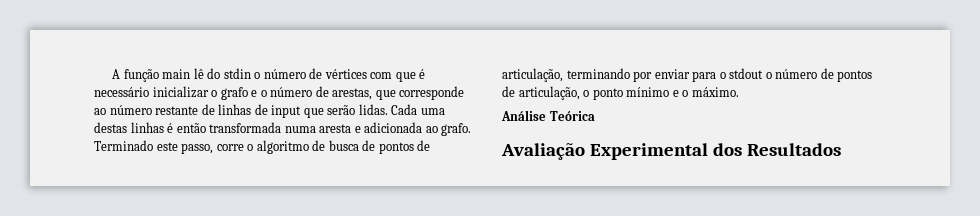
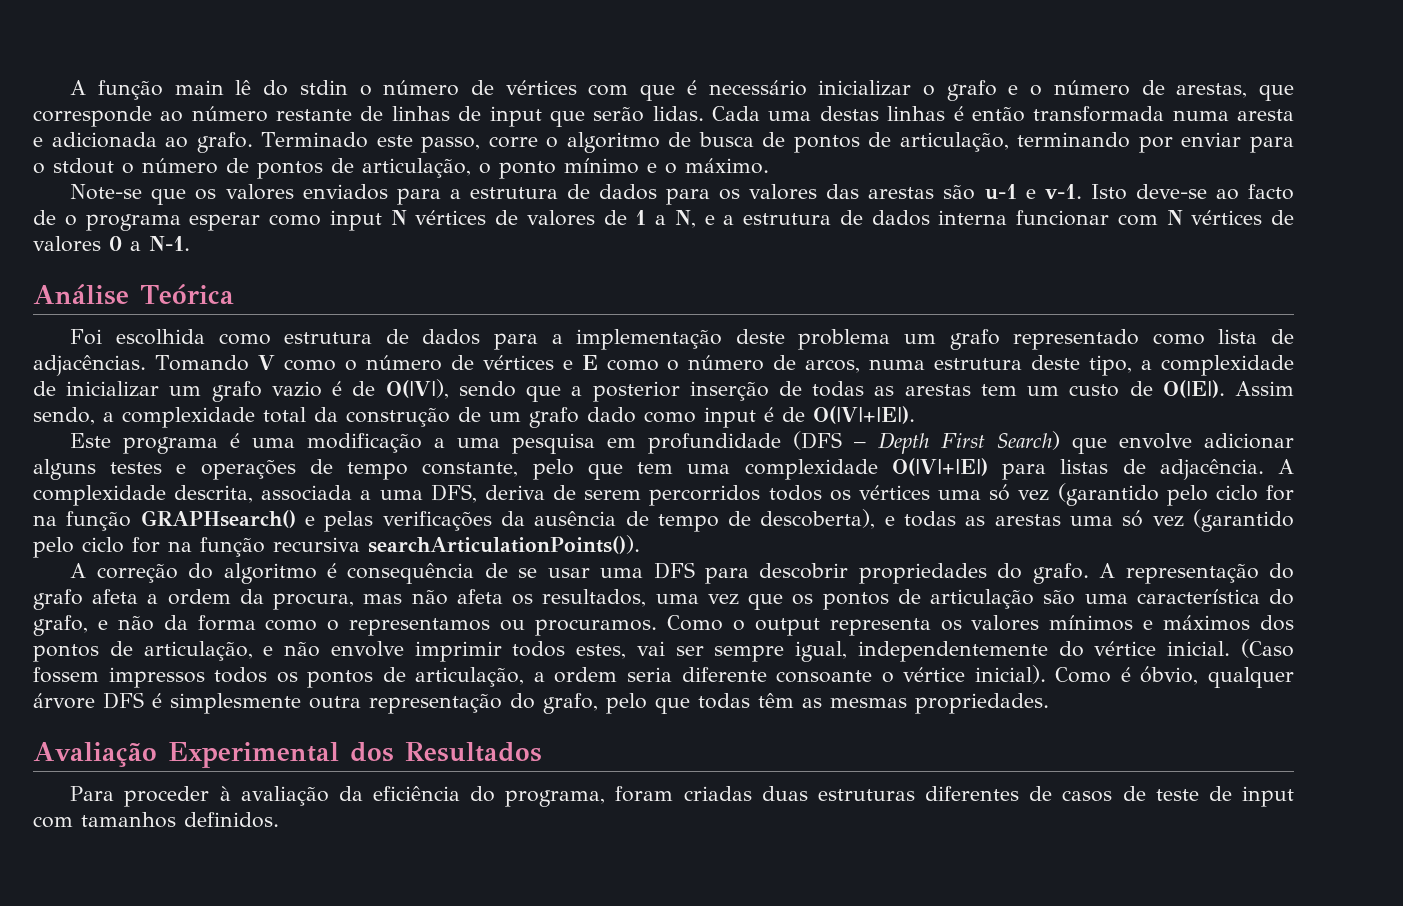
[501,110,595,121] [501,143,841,160] Análise Teórica // Avaliação Experimental dos Resultados -> [70,184,1294,205] [33,210,1294,231] [33,236,190,252] [33,284,234,305] [70,329,1295,350] [33,355,1294,376] [33,379,1295,402] [33,406,915,428] [70,431,1295,454] [33,458,1295,480] [33,483,1294,506] [33,509,1294,532] [33,535,640,558] [70,562,1295,584] [33,589,1294,610] [33,615,1295,636] [33,639,1294,662] [33,665,1294,688] [33,692,1049,714] [33,742,542,768] [70,786,1294,807] [33,812,279,828] Note-se que os valores enviados para a estrutura de dados para os valores das arestas são u-1 e v-1. Isto deve-se ao facto de o programa esperar como input N vértices de valores de 1 a N, e a estrutura de dados interna funcionar com N vértices de valores 0 a N-1. // Análise Teórica // Foi escolhida como estrutura de dados para a implementação deste problema um grafo representado como lista de adjacências. Tomando V como o número de vértices e E como o número de arcos, numa estrutura deste tipo, a complexidade de inicializar um grafo vazio é de O(|V|), sendo que a posterior inserção de todas as arestas tem um custo de O(|E|). Assim sendo, a complexidade total da construção de um grafo dado como input é de O(|V|+|E|). // Este programa é uma modificação a uma pesquisa em profundidade (DFS – Depth First Search) que envolve adicionar alguns testes e operações de tempo constante, pelo que tem uma complexidade O(|V|+|E|) para listas de adjacência. A complexidade descrita, associada a uma DFS, deriva de serem percorridos todos os vértices uma só vez (garantido pelo ciclo for na função GRAPHsearch() e pelas verificações da ausência de tempo de descoberta), e todas as arestas uma só vez (garantido pelo ciclo for na função recursiva searchArticulationPoints()). // A correção do algoritmo é consequência de se usar uma DFS para descobrir propriedades do grafo. A representação do grafo afeta a ordem da procura, mas não afeta os resultados, uma vez que os pontos de articulação são uma característica do grafo, e não da forma como o representamos ou procuramos. Como o output representa os valores mínimos e máximos dos pontos de articulação, e não envolve imprimir todos estes, vai ser sempre igual, independentemente do vértice inicial. (Caso fossem impressos todos os pontos de articulação, a ordem seria diferente consoante o vértice inicial). Como é óbvio, qualquer árvore DFS é simplesmente outra representação do grafo, pelo que todas têm as mesmas propriedades. // Avaliação Experimental dos Resultados // Para proceder à avaliação da eficiência do programa, foram criadas duas estruturas diferentes de casos de teste de input com tamanhos definidos.

